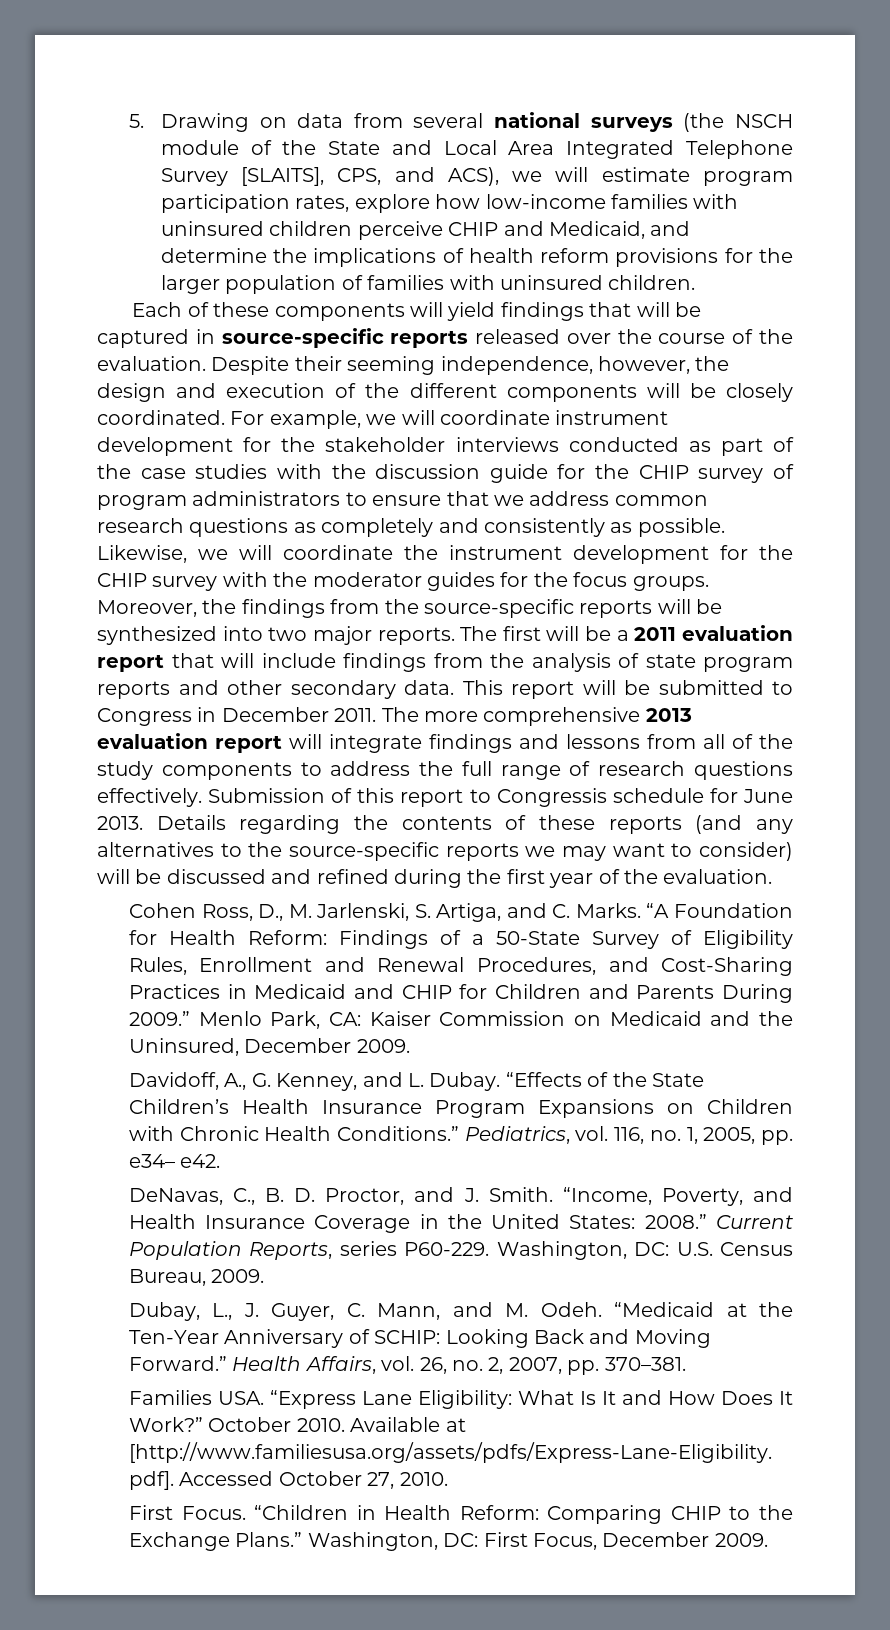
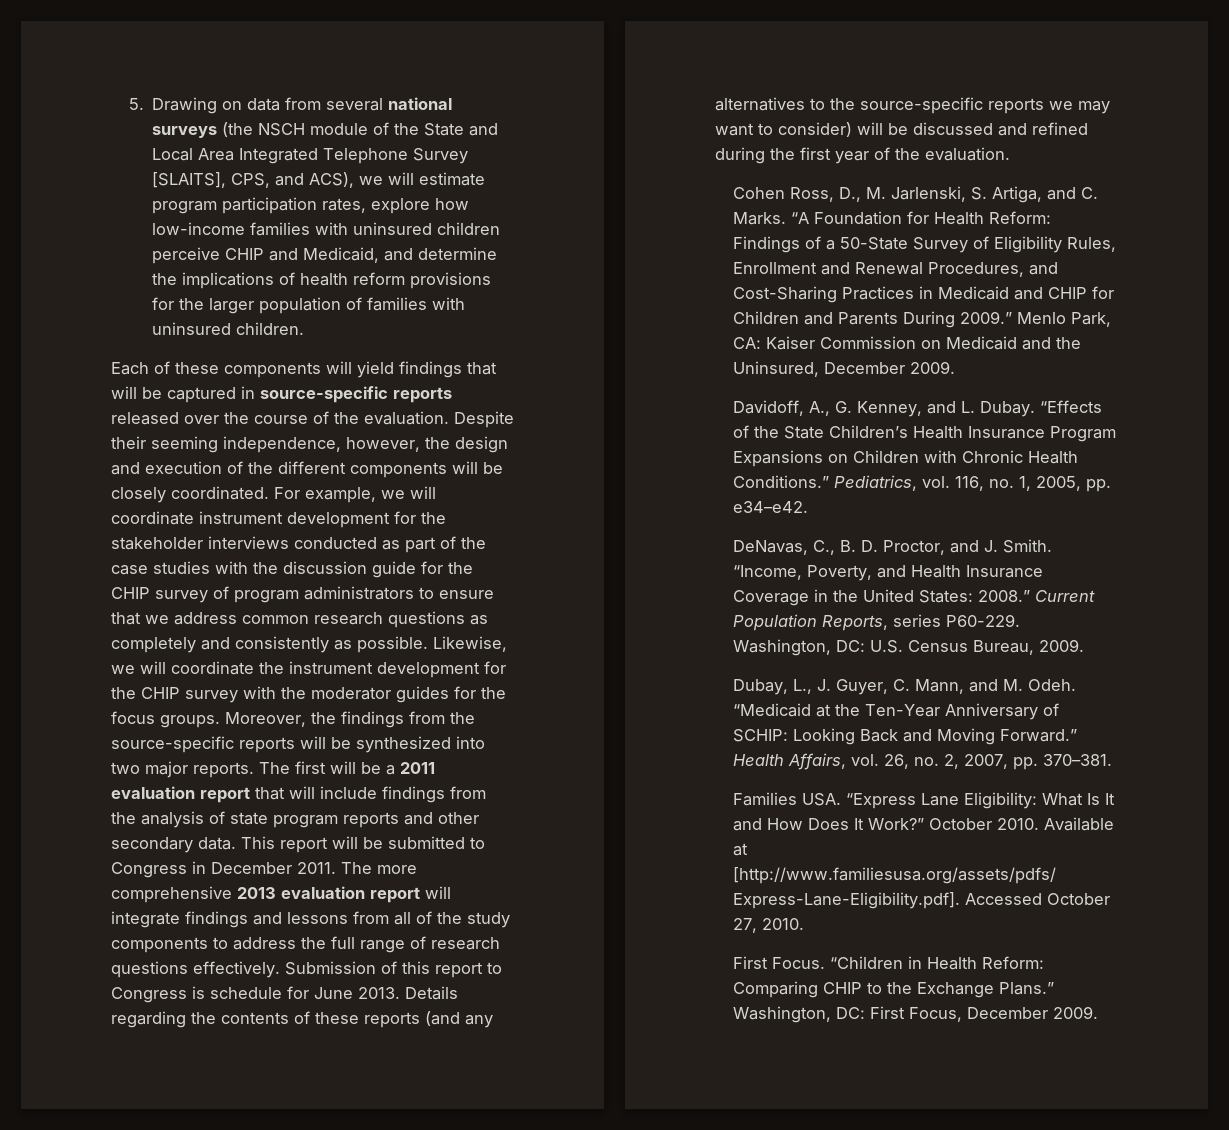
[496,788,607,807] Congressis -> [111,986,205,1003] Congress is
[128,1154,221,1168] e34– e42. -> [733,501,809,513] e34–e42.

